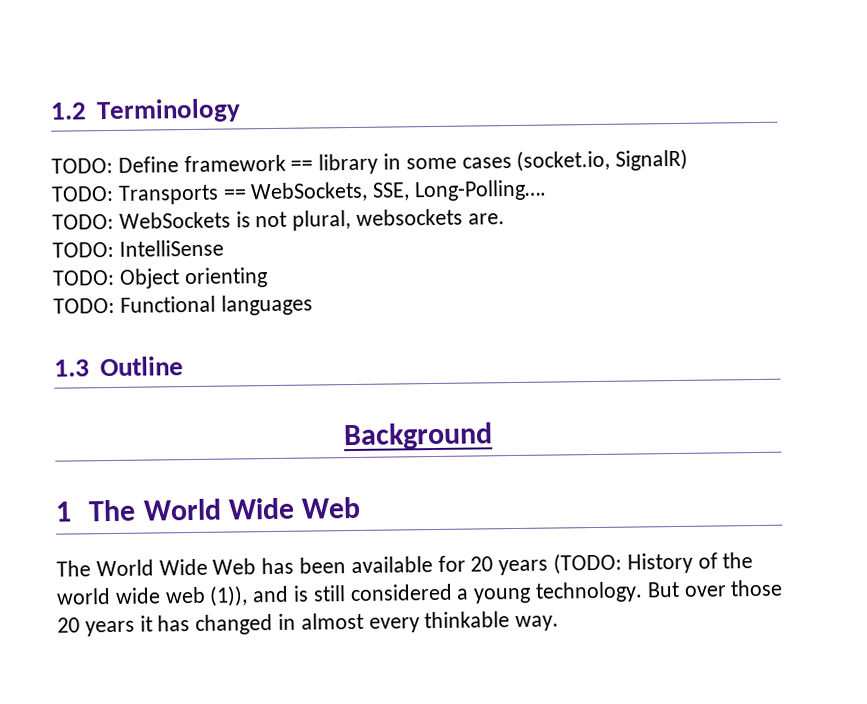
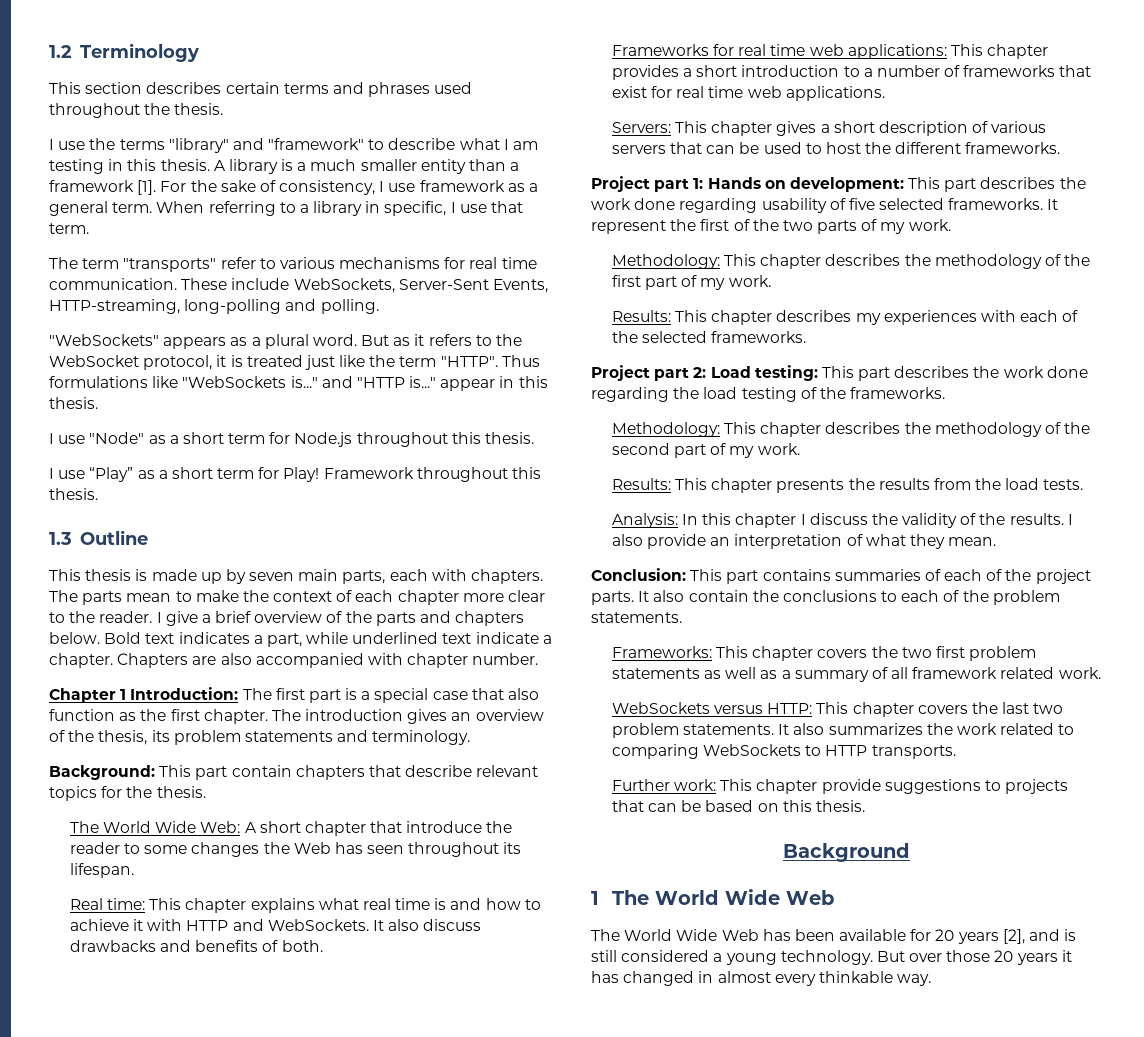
[51,148,689,175] [51,179,548,205] [52,208,505,231] [52,239,224,258] [52,267,268,289] [53,294,313,316] [54,356,184,377] TODO: Define framework == library in some cases (socket.io, SignalR) // TODO: Transports == WebSockets, SSE, Long-Polling…. // TODO: WebSockets is not plural, websockets are. // TODO: IntelliSense // TODO: Object orienting // TODO: Functional languages // 1.3 Outline -> [49,82,473,97] [49,103,224,118] [49,138,539,153] [49,159,520,174] [49,180,539,195] [49,201,524,216] [49,223,89,234] [49,257,537,272] [49,278,548,293] [49,299,379,314] [49,334,523,349] [49,355,540,370] [49,376,548,391] [49,397,98,409] [49,432,535,447] [49,467,542,482] [49,488,98,500] [49,530,148,545] [49,569,544,584] [49,590,546,605] [49,611,525,626] [49,632,552,647] [49,653,539,668] [49,687,540,703] [49,709,544,724] [49,730,471,745] [49,765,539,780] [49,786,206,801] [69,821,513,836] [69,842,522,857] [69,863,134,878] [69,898,541,913] [69,919,482,931] [69,940,323,952] [611,44,1049,59] [611,65,1092,80] [611,86,885,101] [611,121,1047,136] [611,142,1061,154] [591,176,1086,192] [591,198,1059,213] [591,219,951,234] [611,254,1091,269] [611,275,771,290] [611,310,1079,325] [611,331,807,343] [591,365,1088,381] [591,387,946,402] [611,422,1091,437] [611,443,800,458] [611,478,1084,493] [611,513,1073,528] [611,534,997,549] [591,568,1091,584] [591,590,1060,605] [591,612,682,623] [611,646,1037,661] [611,667,1101,682] [611,702,1064,717] [611,723,1075,738] [611,744,956,759] [611,779,1069,794] [611,800,865,812] This section describes certain terms and phrases used throughout the thesis. // I use the terms "library" and "framework" to describe what I am testing in this thesis. A library is a much smaller entity than a framework [1]. For the sake of consistency, I use framework as a general term. When referring to a library in specific, I use that term. // The term "transports" refer to various mechanisms for real time communication. These include WebSockets, Server-Sent Events, HTTP-streaming, long-polling and polling. // "WebSockets" appears as a plural word. But as it refers to the WebSocket protocol, it is treated just like the term "HTTP". Thus formulations like "WebSockets is..." and "HTTP is..." appear in this thesis. // I use "Node" as a short term for Node.js throughout this thesis. // I use “Play” as a short term for Play! Framework throughout this thesis. // 1.3 Outline // This thesis is made up by seven main parts, each with chapters. The parts mean to make the context of each chapter more clear to the reader. I give a brief overview of the parts and chapters below. Bold text indicates a part, while underlined text indicate a chapter. Chapters are also accompanied with chapter number. // Chapter 1 Introduction: The first part is a special case that also function as the first chapter. The introduction gives an overview of the thesis, its problem statements and terminology. // Background: This part contain chapters that describe relevant topics for the thesis. // The World Wide Web: A short chapter that introduce the reader to some changes the Web has seen throughout its lifespan. // Real time: This chapter explains what real time is and how to achieve it with HTTP and WebSockets. It also discuss drawbacks and benefits of both. // Frameworks for real time web applications: This chapter provides a short introduction to a number of frameworks that exist for real time web applications. // Servers: This chapter gives a short description of various servers that can be used to host the different frameworks. // Project part 1: Hands on development: This part describes the work done regarding usability of five selected frameworks. It represent the first of the two parts of my work. // Methodology: This chapter describes the methodology of the first part of my work. // Results: This chapter describes my experiences with each of the selected frameworks. // Project part 2: Load testing: This part describes the work done regarding the load testing of the frameworks. // Methodology: This chapter describes the methodology of the second part of my work. // Results: This chapter presents the results from the load tests. // Analysis: In this chapter I discuss the validity of the results. I also provide an interpretation of what they mean. // Conclusion: This part contains summaries of each of the project parts. It also contain the conclusions to each of the problem statements. // Frameworks: This chapter covers the two first problem statements as well as a summary of all framework related work. // WebSockets versus HTTP: This chapter covers the last two problem statements. It also summarizes the work related to comparing WebSockets to HTTP transports. // Further work: This chapter provide suggestions to projects that can be based on this thesis.
[553,552,754,575] [56,585,249,607] (TODO: History of the world wide web (1)), -> [1002,929,1025,944] [2],

